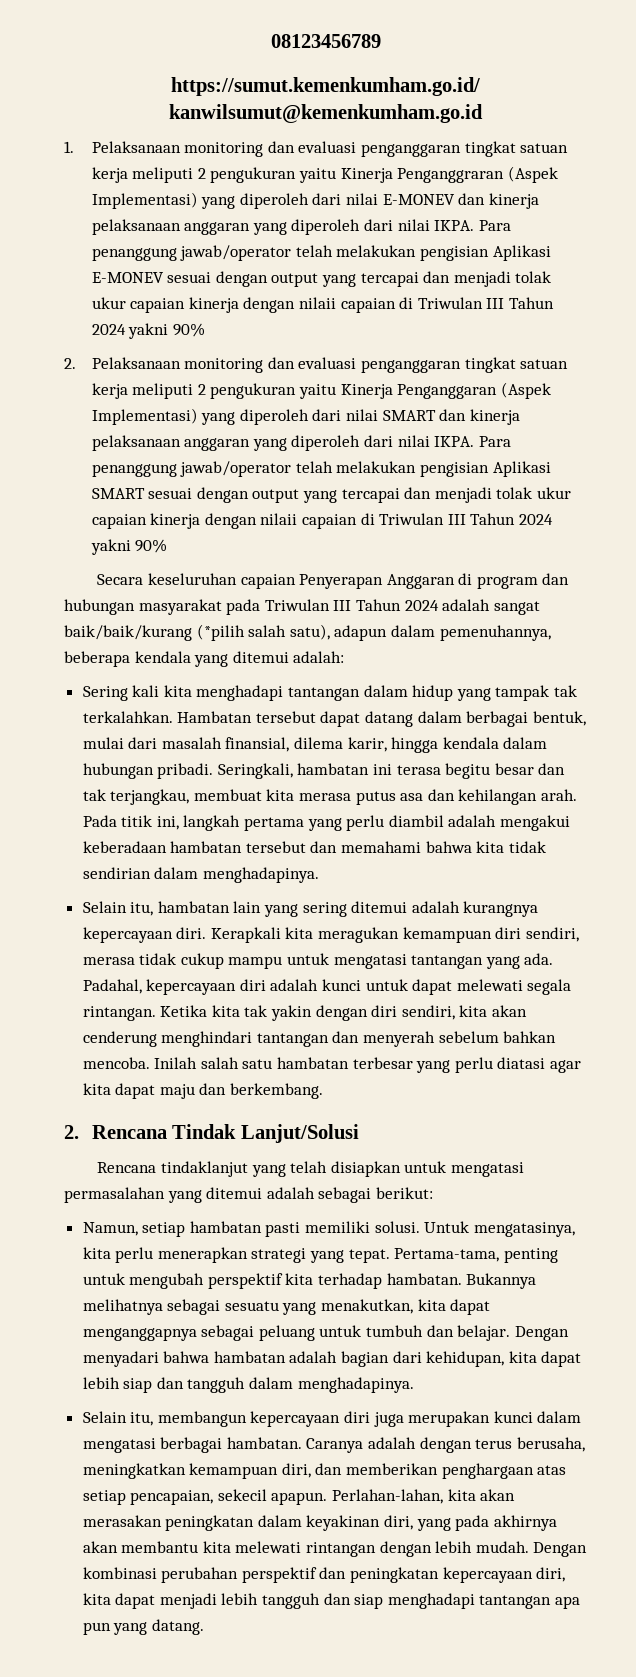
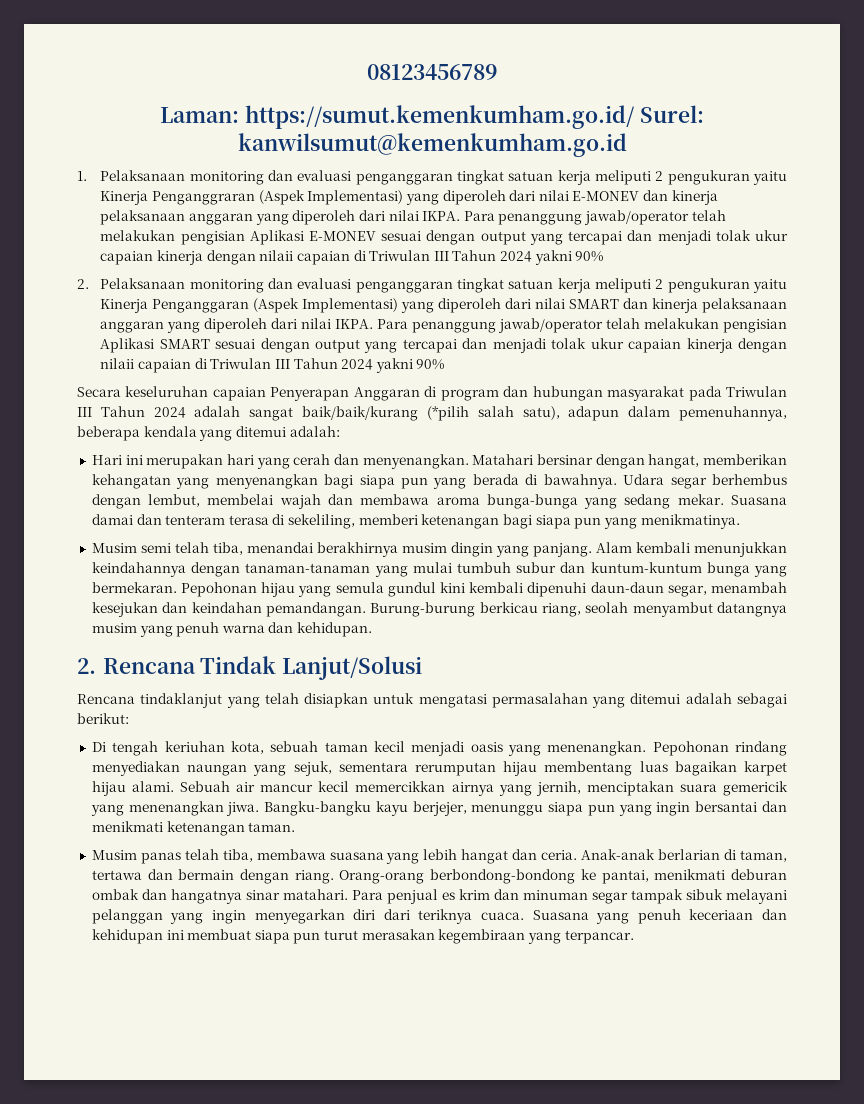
[171,77,480,96] https://sumut.kemenkumham.go.id/ -> [160,105,704,129] Laman: https://sumut.kemenkumham.go.id/ Surel:
[82,685,578,701] [82,711,586,727] [82,737,548,753] [82,763,566,779] [82,789,578,805] [82,815,571,831] [82,841,546,853] [82,867,319,883] [82,901,539,917] [82,927,579,943] [82,953,554,969] [82,979,572,995] [82,1005,528,1021] [82,1031,557,1047] [82,1057,582,1073] [82,1083,324,1099] Sering kali kita menghadapi tantangan dalam hidup yang tampak tak terkalahkan. Hambatan tersebut dapat datang dalam berbagai bentuk, mulai dari masalah finansial, dilema karir, hingga kendala dalam hubungan pribadi. Seringkali, hambatan ini terasa begitu besar dan tak terjangkau, membuat kita merasa putus asa dan kehilangan arah. Pada titik ini, langkah pertama yang perlu diambil adalah mengakui keberadaan hambatan tersebut dan memahami bahwa kita tidak sendirian dalam menghadapinya. // Selain itu, hambatan lain yang sering ditemui adalah kurangnya kepercayaan diri. Kerapkali kita meragukan kemampuan diri sendiri, merasa tidak cukup mampu untuk mengatasi tantangan yang ada. Padahal, kepercayaan diri adalah kunci untuk dapat melewati segala rintangan. Ketika kita tak yakin dengan diri sendiri, kita akan cenderung menghindari tantangan dan menyerah sebelum bahkan mencoba. Inilah salah satu hambatan terbesar yang perlu diatasi agar kita dapat maju dan berkembang. -> [91,454,788,469] [91,474,788,489] [91,494,787,509] [91,514,740,529] [91,542,787,557] [91,562,787,577] [91,582,788,597] [91,602,788,617] [91,622,373,637] Hari ini merupakan hari yang cerah dan menyenangkan. Matahari bersinar dengan hangat, memberikan kehangatan yang menyenangkan bagi siapa pun yang berada di bawahnya. Udara segar berhembus dengan lembut, membelai wajah dan membawa aroma bunga-bunga yang sedang mekar. Suasana damai dan tenteram terasa di sekeliling, memberi ketenangan bagi siapa pun yang menikmatinya. // Musim semi telah tiba, menandai berakhirnya musim dingin yang panjang. Alam kembali menunjukkan keindahannya dengan tanaman-tanaman yang mulai tumbuh subur dan kuntum-kuntum bunga yang bermekaran. Pepohonan hijau yang semula gundul kini kembali dipenuhi daun-daun segar, menambah kesejukan dan keindahan pemandangan. Burung-burung berkicau riang, seolah menyambut datangnya musim yang penuh warna dan kehidupan.
[82,1221,575,1237] [82,1247,558,1263] [82,1273,537,1289] [82,1299,491,1315] [82,1325,569,1341] [82,1351,582,1367] [82,1377,414,1393] [82,1411,582,1427] [82,1437,585,1453] [82,1463,567,1479] [82,1489,516,1505] [82,1515,557,1531] [82,1541,588,1557] [82,1567,566,1583] [82,1593,581,1609] [82,1619,204,1635] Namun, setiap hambatan pasti memiliki solusi. Untuk mengatasinya, kita perlu menerapkan strategi yang tepat. Pertama-tama, penting untuk mengubah perspektif kita terhadap hambatan. Bukannya melihatnya sebagai sesuatu yang menakutkan, kita dapat menganggapnya sebagai peluang untuk tumbuh dan belajar. Dengan menyadari bahwa hambatan adalah bagian dari kehidupan, kita dapat lebih siap dan tangguh dalam menghadapinya. // Selain itu, membangun kepercayaan diri juga merupakan kunci dalam mengatasi berbagai hambatan. Caranya adalah dengan terus berusaha, meningkatkan kemampuan diri, dan memberikan penghargaan atas setiap pencapaian, sekecil apapun. Perlahan-lahan, kita akan merasakan peningkatan dalam keyakinan diri, yang pada akhirnya akan membantu kita melewati rintangan dengan lebih mudah. Dengan kombinasi perubahan perspektif dan peningkatan kepercayaan diri, kita dapat menjadi lebih tangguh dan siap menghadapi tantangan apa pun yang datang. -> [91,741,787,756] [91,761,787,776] [91,781,788,796] [90,801,788,816] [91,821,296,836] [91,849,787,864] [91,869,787,884] [91,889,787,904] [91,909,787,924] [91,929,634,944] Di tengah keriuhan kota, sebuah taman kecil menjadi oasis yang menenangkan. Pepohonan rindang menyediakan naungan yang sejuk, sementara rerumputan hijau membentang luas bagaikan karpet hijau alami. Sebuah air mancur kecil memercikkan airnya yang jernih, menciptakan suara gemericik yang menenangkan jiwa. Bangku-bangku kayu berjejer, menunggu siapa pun yang ingin bersantai dan menikmati ketenangan taman. // Musim panas telah tiba, membawa suasana yang lebih hangat dan ceria. Anak-anak berlarian di taman, tertawa dan bermain dengan riang. Orang-orang berbondong-bondong ke pantai, menikmati deburan ombak dan hangatnya sinar matahari. Para penjual es krim dan minuman segar tampak sibuk melayani pelanggan yang ingin menyegarkan diri dari teriknya cuaca. Suasana yang penuh keceriaan dan kehidupan ini membuat siapa pun turut merasakan kegembiraan yang terpancar.

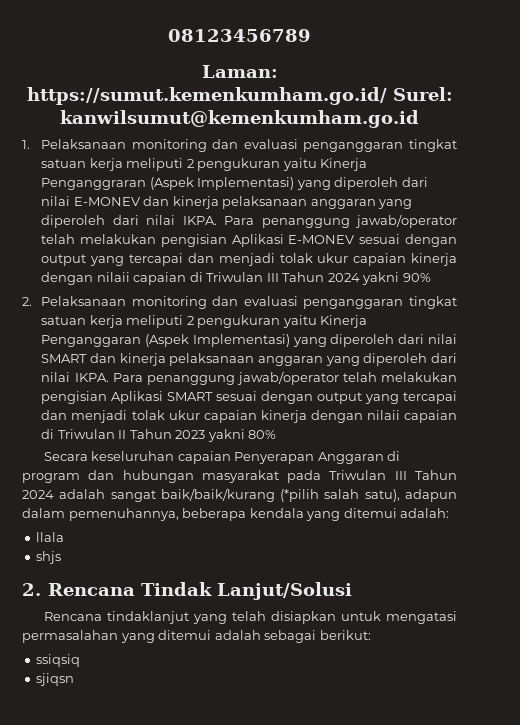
[274,358,445,373] III Tahun 2024 yakni 90% -> [118,429,277,442] II Tahun 2023 yakni 80%
[91,454,788,469] [91,474,788,489] [91,494,787,509] [91,514,740,529] [91,542,787,557] [91,562,787,577] [91,582,788,597] [91,602,788,617] [91,622,373,637] Hari ini merupakan hari yang cerah dan menyenangkan. Matahari bersinar dengan hangat, memberikan kehangatan yang menyenangkan bagi siapa pun yang berada di bawahnya. Udara segar berhembus dengan lembut, membelai wajah dan membawa aroma bunga-bunga yang sedang mekar. Suasana damai dan tenteram terasa di sekeliling, memberi ketenangan bagi siapa pun yang menikmatinya. // Musim semi telah tiba, menandai berakhirnya musim dingin yang panjang. Alam kembali menunjukkan keindahannya dengan tanaman-tanaman yang mulai tumbuh subur dan kuntum-kuntum bunga yang bermekaran. Pepohonan hijau yang semula gundul kini kembali dipenuhi daun-daun segar, menambah kesejukan dan keindahan pemandangan. Burung-burung berkicau riang, seolah menyambut datangnya musim yang penuh warna dan kehidupan. -> [36,532,65,542] [36,551,62,564] llala // shjs
[91,741,787,756] [91,761,787,776] [91,781,788,796] [90,801,788,816] [91,821,296,836] [91,849,787,864] [91,869,787,884] [91,889,787,904] [91,909,787,924] [91,929,634,944] Di tengah keriuhan kota, sebuah taman kecil menjadi oasis yang menenangkan. Pepohonan rindang menyediakan naungan yang sejuk, sementara rerumputan hijau membentang luas bagaikan karpet hijau alami. Sebuah air mancur kecil memercikkan airnya yang jernih, menciptakan suara gemericik yang menenangkan jiwa. Bangku-bangku kayu berjejer, menunggu siapa pun yang ingin bersantai dan menikmati ketenangan taman. // Musim panas telah tiba, membawa suasana yang lebih hangat dan ceria. Anak-anak berlarian di taman, tertawa dan bermain dengan riang. Orang-orang berbondong-bondong ke pantai, menikmati deburan ombak dan hangatnya sinar matahari. Para penjual es krim dan minuman segar tampak sibuk melayani pelanggan yang ingin menyegarkan diri dari teriknya cuaca. Suasana yang penuh keceriaan dan kehidupan ini membuat siapa pun turut merasakan kegembiraan yang terpancar. -> [36,654,81,667] [36,673,75,686] ssiqsiq // sjiqsn

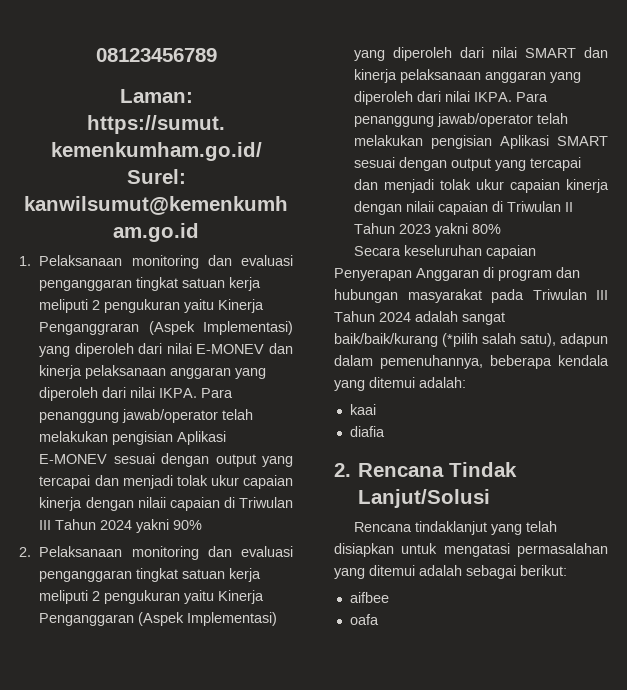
[36,532,65,542] [36,551,62,564] llala // shjs -> [349,404,376,415] [349,426,385,437] kaai // diafia
[36,654,81,667] [36,673,75,686] ssiqsiq // sjiqsn -> [349,592,389,603] [349,614,379,625] aifbee // oafa

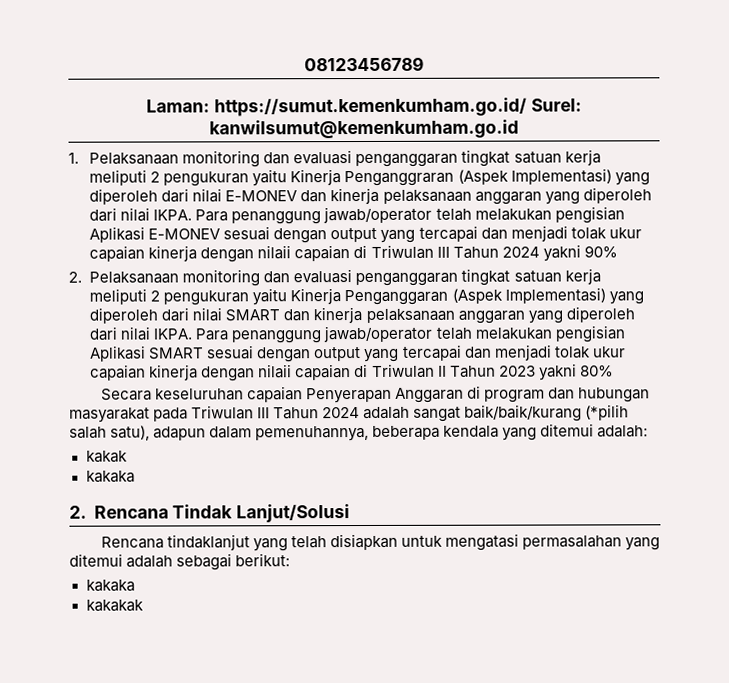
[349,404,376,415] [349,426,385,437] kaai // diafia -> [85,450,128,463] [85,470,135,483] kakak // kakaka
[349,592,389,603] [349,614,379,625] aifbee // oafa -> [85,579,135,592] [85,599,144,612] kakaka // kakakak

